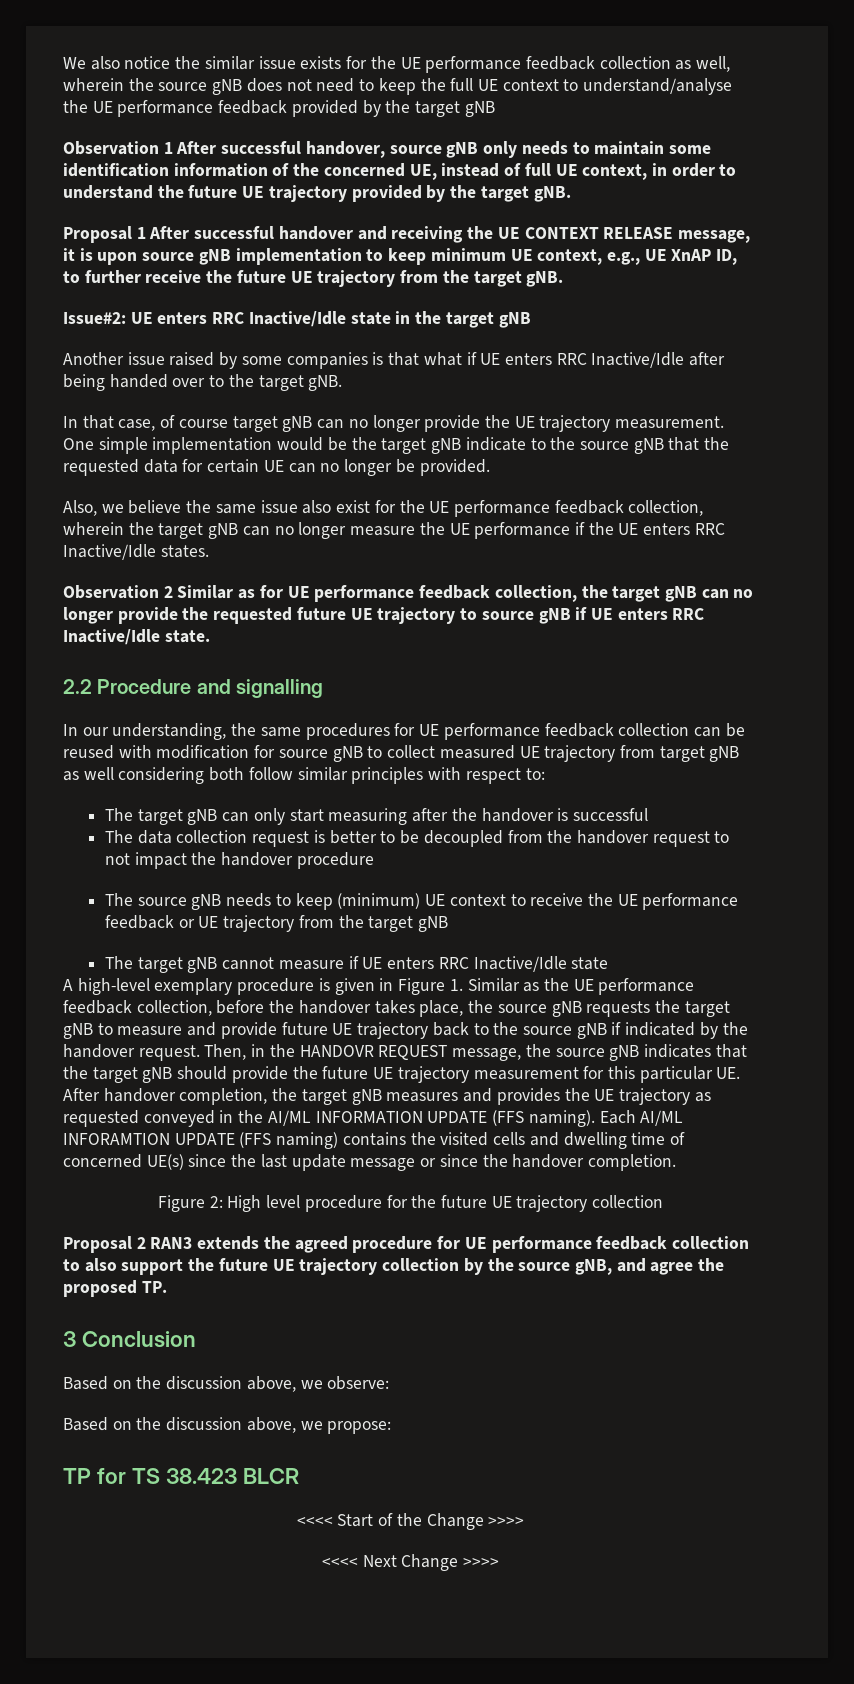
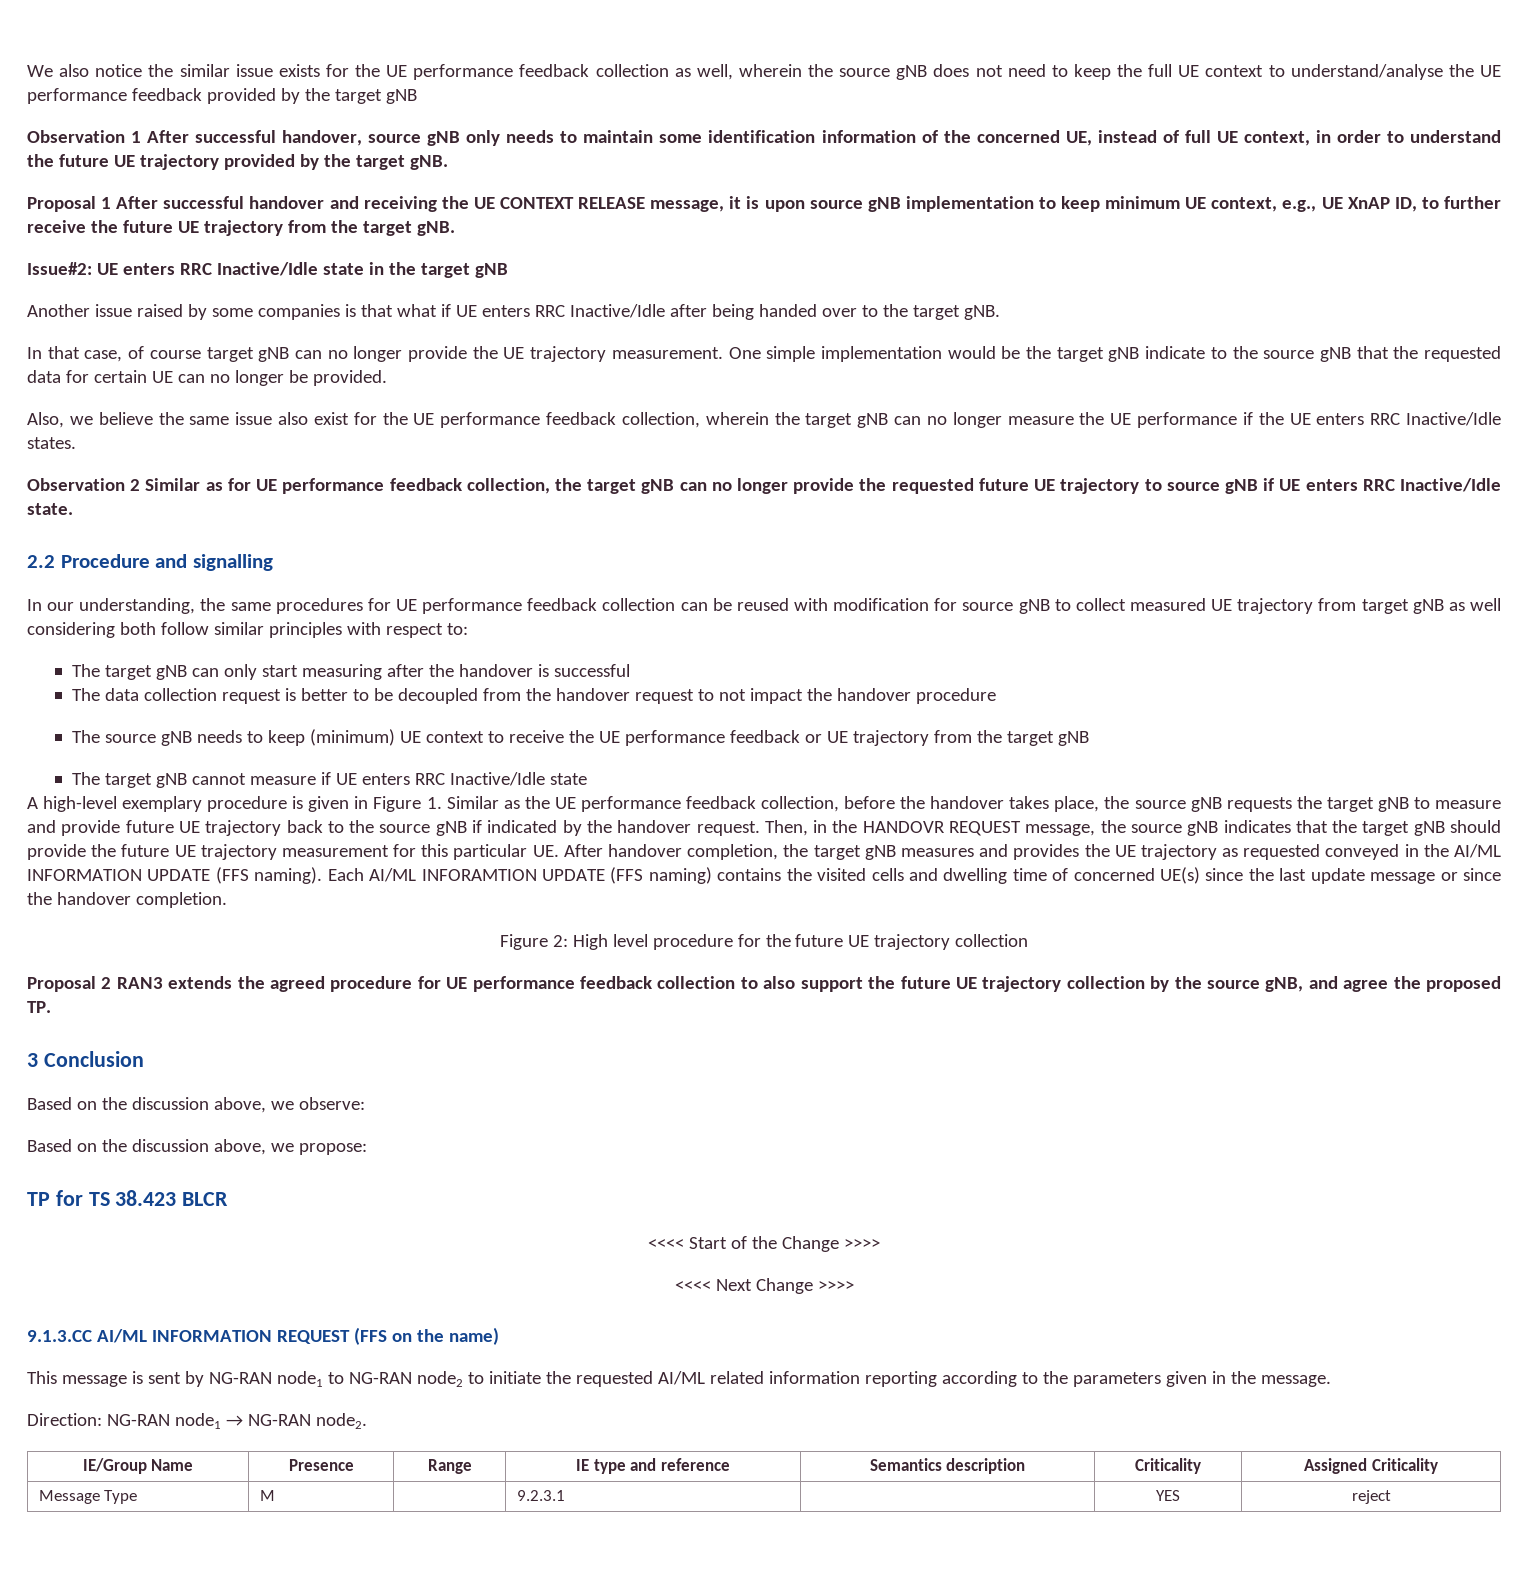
(500, 1562) none -> [27,1327,499,1345] [27,1371,1331,1387] [27,1413,367,1429] [82,1458,194,1474] [288,1459,354,1471] [427,1459,472,1474] [576,1458,730,1474] [869,1458,1026,1474] [1135,1458,1201,1474] [1304,1458,1438,1474] [38,1490,138,1504] [259,1490,275,1501] [516,1490,565,1501] [1156,1490,1180,1501] [1351,1490,1391,1504] // 9.1.3.CC AI/ML INFORMATION REQUEST (FFS on the name) // This message is sent by NG-RAN node1 to NG-RAN node2 to initiate the requested AI/ML related information reporting according to the parameters given in the message. // Direction: NG-RAN node1 → NG-RAN node2. // IE/Group Name | Presence | Range | IE type and reference | Semantics description | Criticality | Assigned Criticality // Message Type | M | | 9.2.3.1 | | YES | reject

